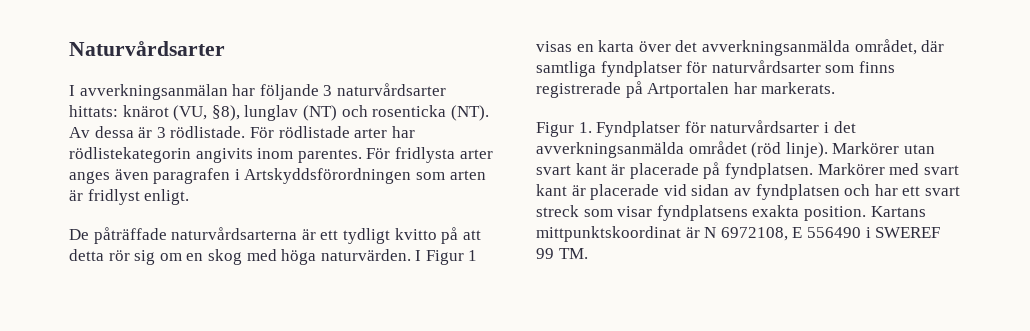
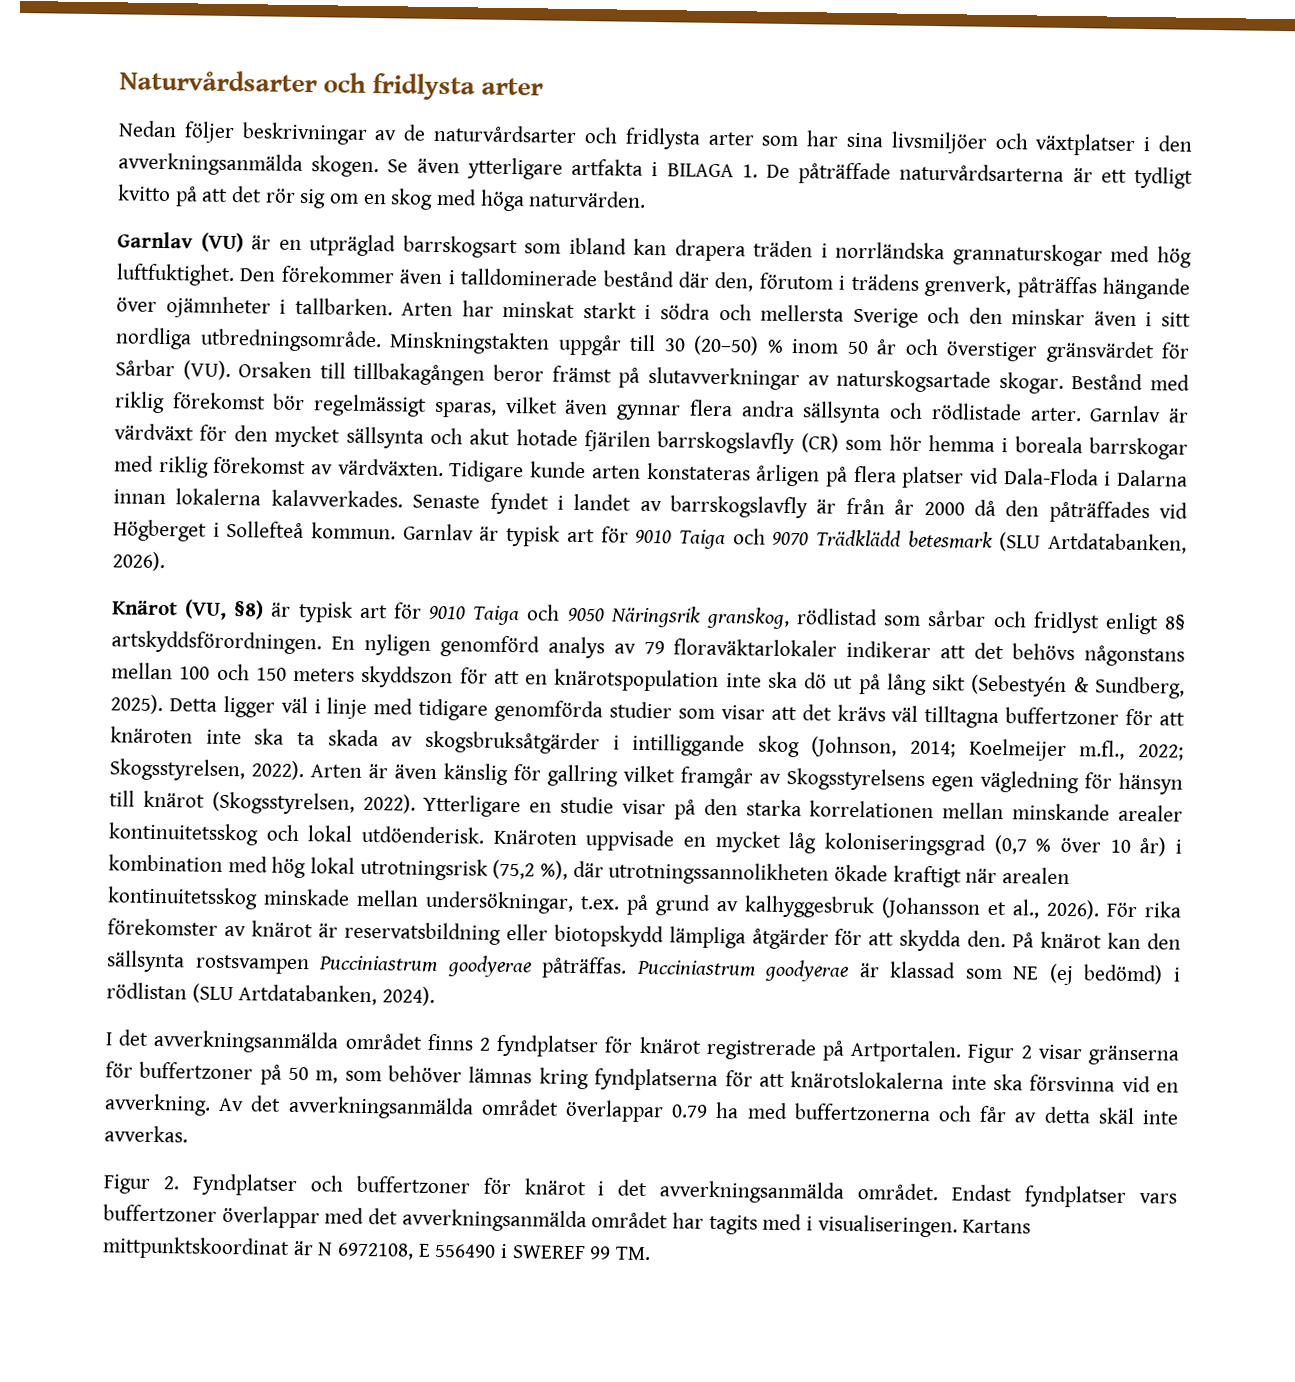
[69,83,446,100] [69,105,489,121] [69,126,415,138] [69,147,493,163] [69,168,486,184] [69,189,190,205] // I avverkningsanmälan har följande 3 naturvårdsarter hittats: knärot (VU, §8), lunglav (NT) och rosenticka (NT). Av dessa är 3 rödlistade. För rödlistade arter har rödlistekategorin angivits inom parentes. För fridlysta arter anges även paragrafen i Artskyddsförordningen som arten är fridlyst enligt. // -> [323,72,545,101] [118,120,1193,156] [118,152,758,180] och fridlysta arter // Nedan följer beskrivningar av de naturvårdsarter och fridlysta arter som har sina livsmiljöer och växtplatser i den avverkningsanmälda skogen. Se även ytterligare artfakta i BILAGA 1.
[69,249,104,261] detta -> [231,186,263,203] det
[415,250,478,265] [536,39,945,56] [536,60,895,77] [536,81,836,98] [536,120,856,137] [536,141,935,158] [536,162,959,179] [536,184,960,200] [536,205,866,221] I Figur 1 visas en karta över det avverkningsanmälda området, där samtliga fyndplatser för naturvårdsarter som finns registrerade på Artportalen har markerats. // Figur 1. Fyndplatser för naturvårdsarter i det avverkningsanmälda området (röd linje). Markörer utan svart kant är placerade på fyndplatsen. Markörer med svart kant är placerade vid sidan av fyndplatsen och har ett svart streck som visar fyndplatsens exakta position. -> [117,231,1192,268] [116,263,1191,300] [116,296,1191,328] [115,327,1190,364] [115,359,1191,394] [114,391,1190,424] [114,423,1188,460] [114,455,1188,489] [113,488,1188,524] [113,519,1187,554] [112,551,165,572] [112,599,1186,635] [111,630,1185,667] [111,662,1186,699] [110,694,1186,729] [110,726,1184,761] [109,758,1183,795] [109,790,1183,822] [108,822,1182,857] [108,854,1071,888] [107,886,1182,920] [107,918,1181,952] [106,950,1181,986] [106,982,436,1006] [105,1029,1180,1066] [105,1061,1180,1093] [104,1093,1180,1125] [104,1125,188,1143] [103,1173,1177,1208] [103,1204,958,1238] // Garnlav (VU) är en utpräglad barrskogsart som ibland kan drapera träden i norrländska grannaturskogar med hög luftfuktighet. Den förekommer även i talldominerade bestånd där den, förutom i trädens grenverk, påträffas hängande över ojämnheter i tallbarken. Arten har minskat starkt i södra och mellersta Sverige och den minskar även i sitt nordliga utbredningsområde. Minskningstakten uppgår till 30 (20–50) % inom 50 år och överstiger gränsvärdet för Sårbar (VU). Orsaken till tillbakagången beror främst på slutavverkningar av naturskogsartade skogar. Bestånd med riklig förekomst bör regelmässigt sparas, vilket även gynnar flera andra sällsynta och rödlistade arter. Garnlav är värdväxt för den mycket sällsynta och akut hotade fjärilen barrskogslavfly (CR) som hör hemma i boreala barrskogar med riklig förekomst av värdväxten. Tidigare kunde arten konstateras årligen på flera platser vid Dala-Floda i Dalarna innan lokalerna kalavverkades. Senaste fyndet i landet av barrskogslavfly är från år 2000 då den påträffades vid Högberget i Sollefteå kommun. Garnlav är typisk art för 9010 Taiga och 9070 Trädklädd betesmark (SLU Artdatabanken, 2026). // Knärot (VU, §8) är typisk art för 9010 Taiga och 9050 Näringsrik granskog, rödlistad som sårbar och fridlyst enligt 8§ artskyddsförordningen. En nyligen genomförd analys av 79 floraväktarlokaler indikerar att det behövs någonstans mellan 100 och 150 meters skyddszon för att en knärotspopulation inte ska dö ut på lång sikt (Sebestyén & Sundberg, 2025). Detta ligger väl i linje med tidigare genomförda studier som visar att det krävs väl tilltagna buffertzoner för att knäroten inte ska ta skada av skogsbruksåtgärder i intilliggande skog (Johnson, 2014; Koelmeijer m.fl., 2022; Skogsstyrelsen, 2022). Arten är även känslig för gallring vilket framgår av Skogsstyrelsens egen vägledning för hänsyn till knärot (Skogsstyrelsen, 2022). Ytterligare en studie visar på den starka korrelationen mellan minskande arealer kontinuitetsskog och lokal utdöenderisk. Knäroten uppvisade en mycket låg koloniseringsgrad (0,7 % över 10 år) i kombination med hög lokal utrotningsrisk (75,2 %), där utrotningssannolikheten ökade kraftigt när arealen kontinuitetsskog minskade mellan undersökningar, t.ex. på grund av kalhyggesbruk (Johansson et al., 2026). För rika förekomster av knärot är reservatsbildning eller biotopskydd lämpliga åtgärder för att skydda den. På knärot kan den sällsynta rostsvampen Pucciniastrum goodyerae påträffas. Pucciniastrum goodyerae är klassad som NE (ej bedömd) i rödlistan (SLU Artdatabanken, 2024). // I det avverkningsanmälda området finns 2 fyndplatser för knärot registrerade på Artportalen. Figur 2 visar gränserna för buffertzoner på 50 m, som behöver lämnas kring fyndplatserna för att knärotslokalerna inte ska försvinna vid en avverkning. Av det avverkningsanmälda området överlappar 0.79 ha med buffertzonerna och får av detta skäl inte avverkas. // Figur 2. Fyndplatser och buffertzoner för knärot i det avverkningsanmälda området. Endast fyndplatser vars buffertzoner överlappar med det avverkningsanmälda området har tagits med i visualiseringen.

